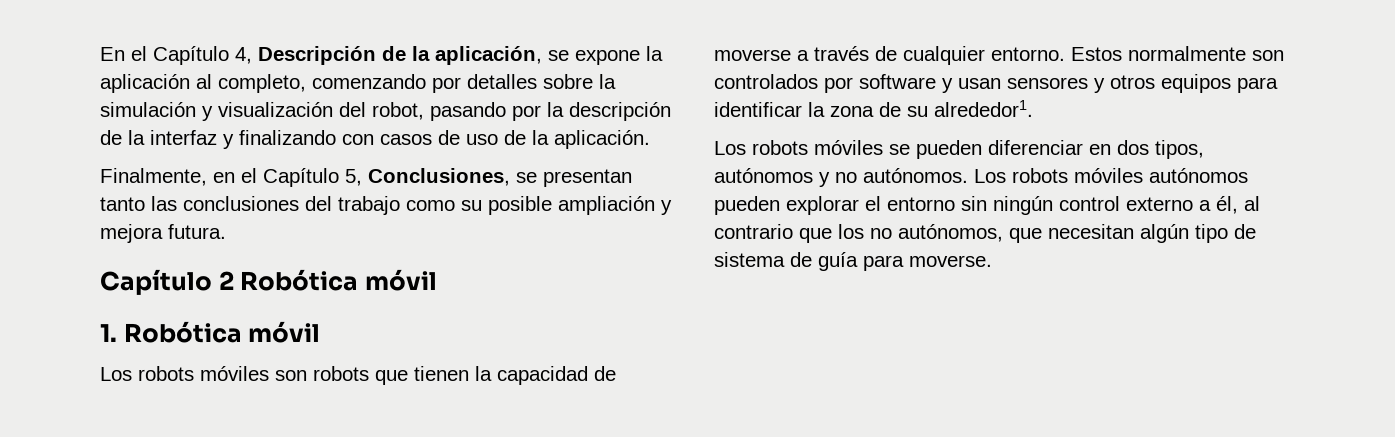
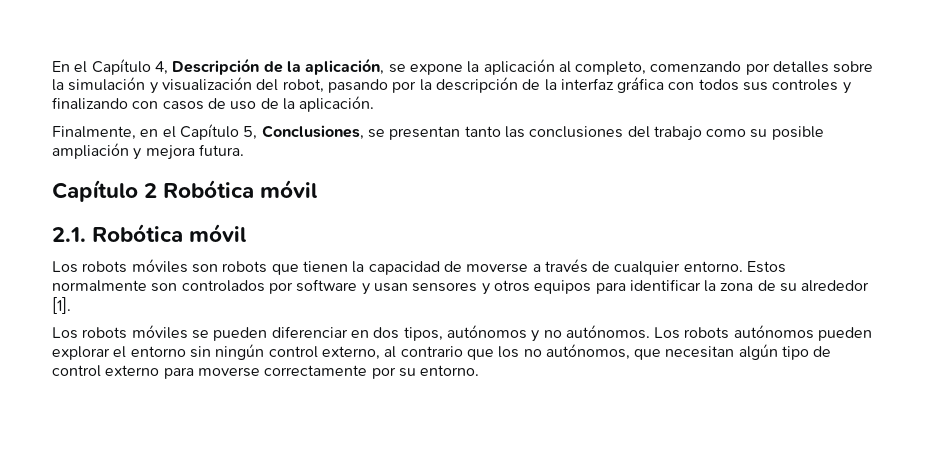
(217, 137) none -> [617,77,839,93] gráfica con todos sus controles
[100,324,117,342] 1. -> [52,227,86,242] 2.1.
[934,100,1033,117] alrededor1. -> [801,280,870,292] [52,297,71,314] alrededor [1].
[1074,168,1143,183] móviles -> (730, 333) none
[1126,196,1238,214] externo a él, -> [321,346,380,360] externo,
[714,252,992,271] sistema de guía para moverse. -> [52,365,480,379] control externo para moverse correctamente por su entorno.

